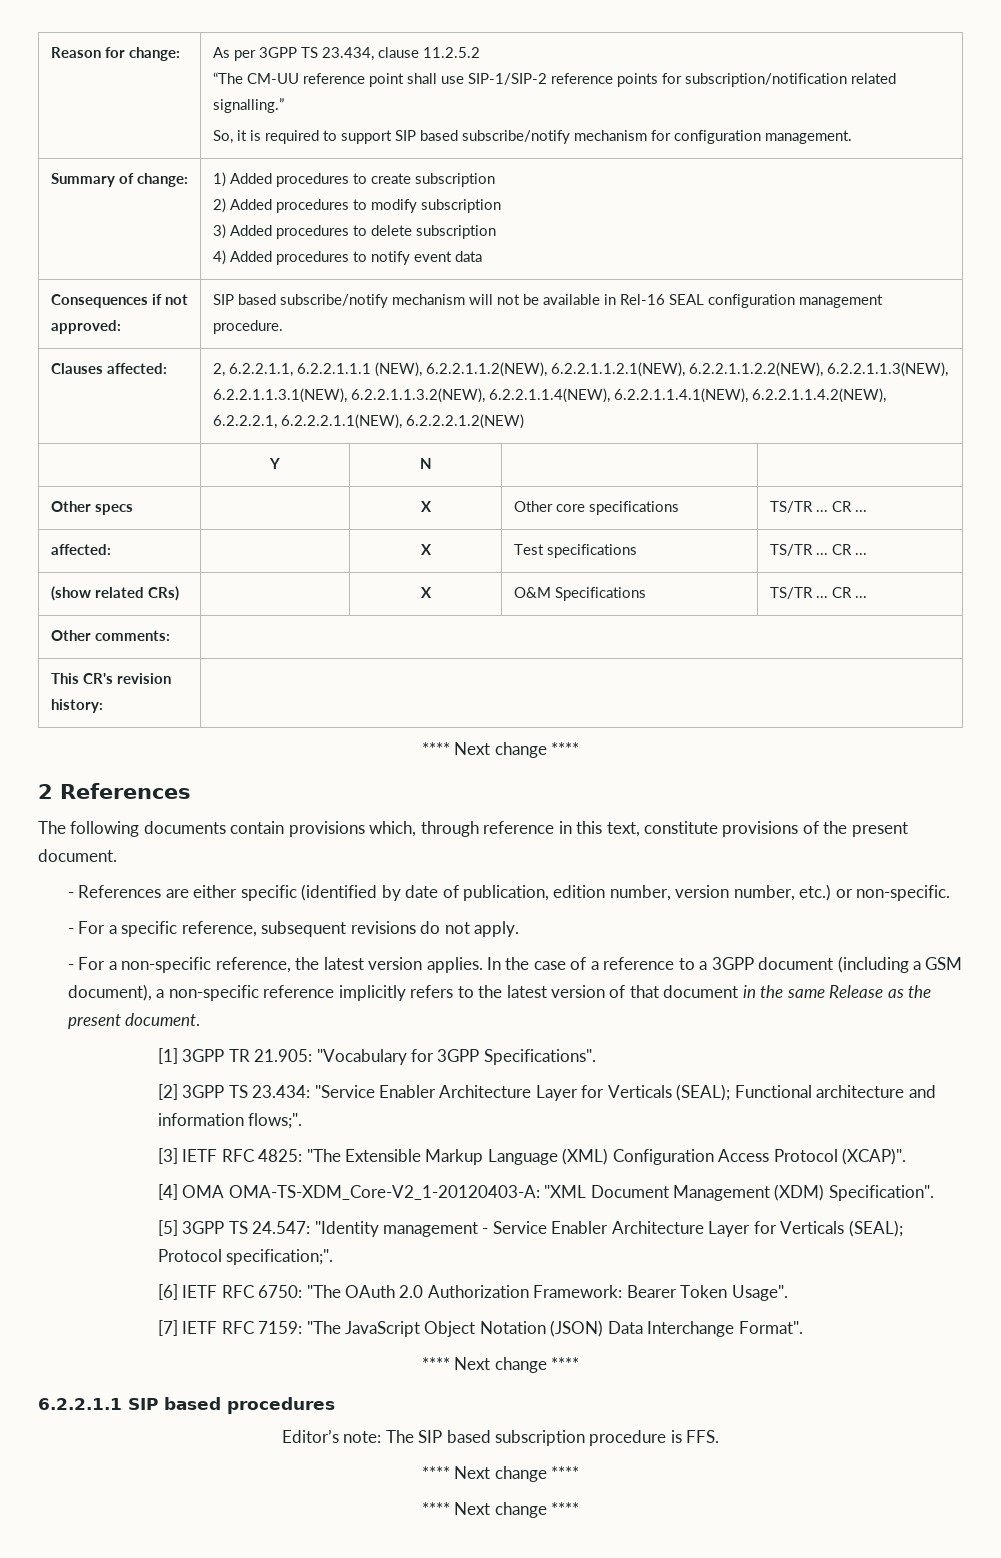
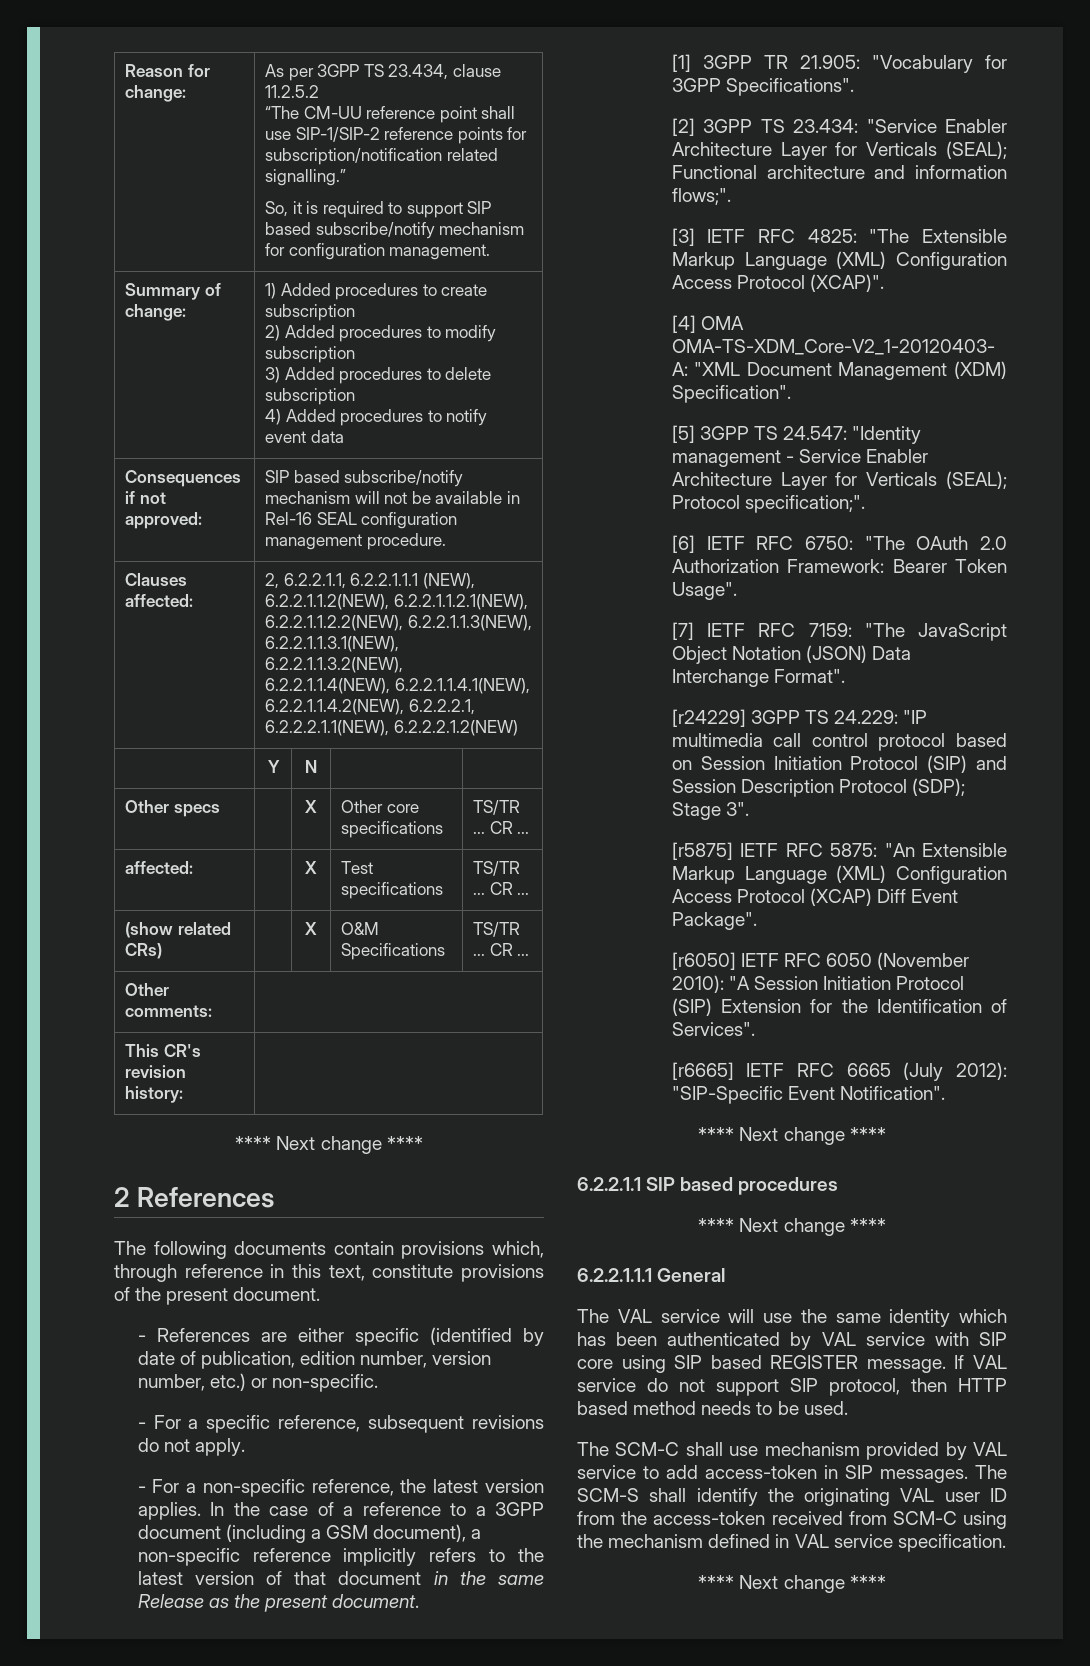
(803, 1327) none -> [671,709,928,727] [671,733,1008,751] [671,755,1007,773] [671,778,966,797] [671,802,749,820] [671,842,1008,860] [671,865,1007,884] [671,888,959,906] [671,912,757,930] [671,952,970,970] [671,975,965,993] [671,998,1007,1016] [671,1022,755,1036] [671,1062,1007,1081] [671,1086,946,1104] // [r24229] 3GPP TS 24.229: "IP multimedia call control protocol based on Session Initiation Protocol (SIP) and Session Description Protocol (SDP); Stage 3". // [r5875] IETF RFC 5875: "An Extensible Markup Language (XML) Configuration Access Protocol (XCAP) Diff Event Package". // [r6050] IETF RFC 6050 (November 2010): "A Session Initiation Protocol (SIP) Extension for the Identification of Services". // [r6665] IETF RFC 6665 (July 2012): "SIP-Specific Event Notification".
[281,1429,720,1446] [421,1466,580,1482] [421,1502,580,1518] Editor’s note: The SIP based subscription procedure is FFS. // **** Next change **** // **** Next change **** -> [698,1218,886,1236] [577,1268,726,1282] [577,1309,1007,1327] [577,1332,1007,1350] [577,1355,1007,1373] [577,1378,1007,1396] [577,1401,848,1415] [577,1442,1008,1460] [577,1465,1007,1483] [577,1488,1007,1506] [577,1511,1007,1529] [577,1534,1006,1552] [698,1575,886,1593] **** Next change **** // 6.2.2.1.1.1 General // The VAL service will use the same identity which has been authenticated by VAL service with SIP core using SIP based REGISTER message. If VAL service do not support SIP protocol, then HTTP based method needs to be used. // The SCM-C shall use mechanism provided by VAL service to add access-token in SIP messages. The SCM-S shall identify the originating VAL user ID from the access-token received from SCM-C using the mechanism defined in VAL service specification. // **** Next change ****

